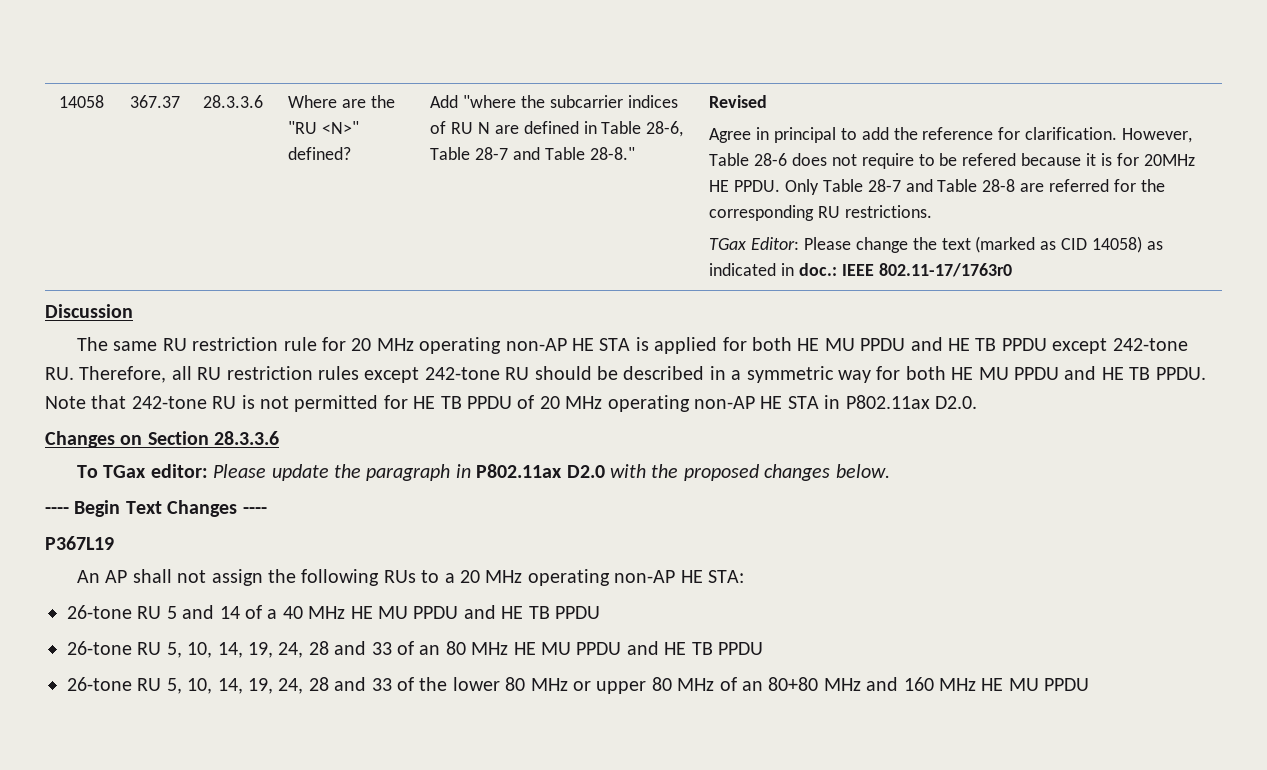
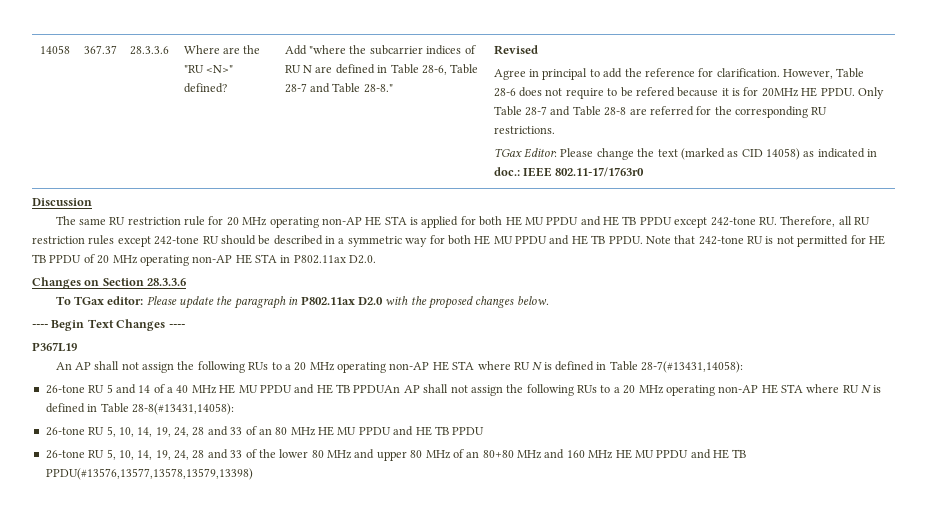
[708,570,745,583] STA: -> [452,361,744,373] STA where RU N is defined in Table 28-7(#13431,14058):
[554,606,600,619] PPDU -> [353,384,881,396] [45,403,234,415] PPDUAn AP shall not assign the following RUs to a 20 MHz operating non-AP HE STA where RU N is defined in Table 28-8(#13431,14058):
[572,681,591,691] or -> [354,449,375,459] and
(1090, 684) none -> [690,449,747,459] [45,468,253,480] and HE TB PPDU(#13576,13577,13578,13579,13398)

